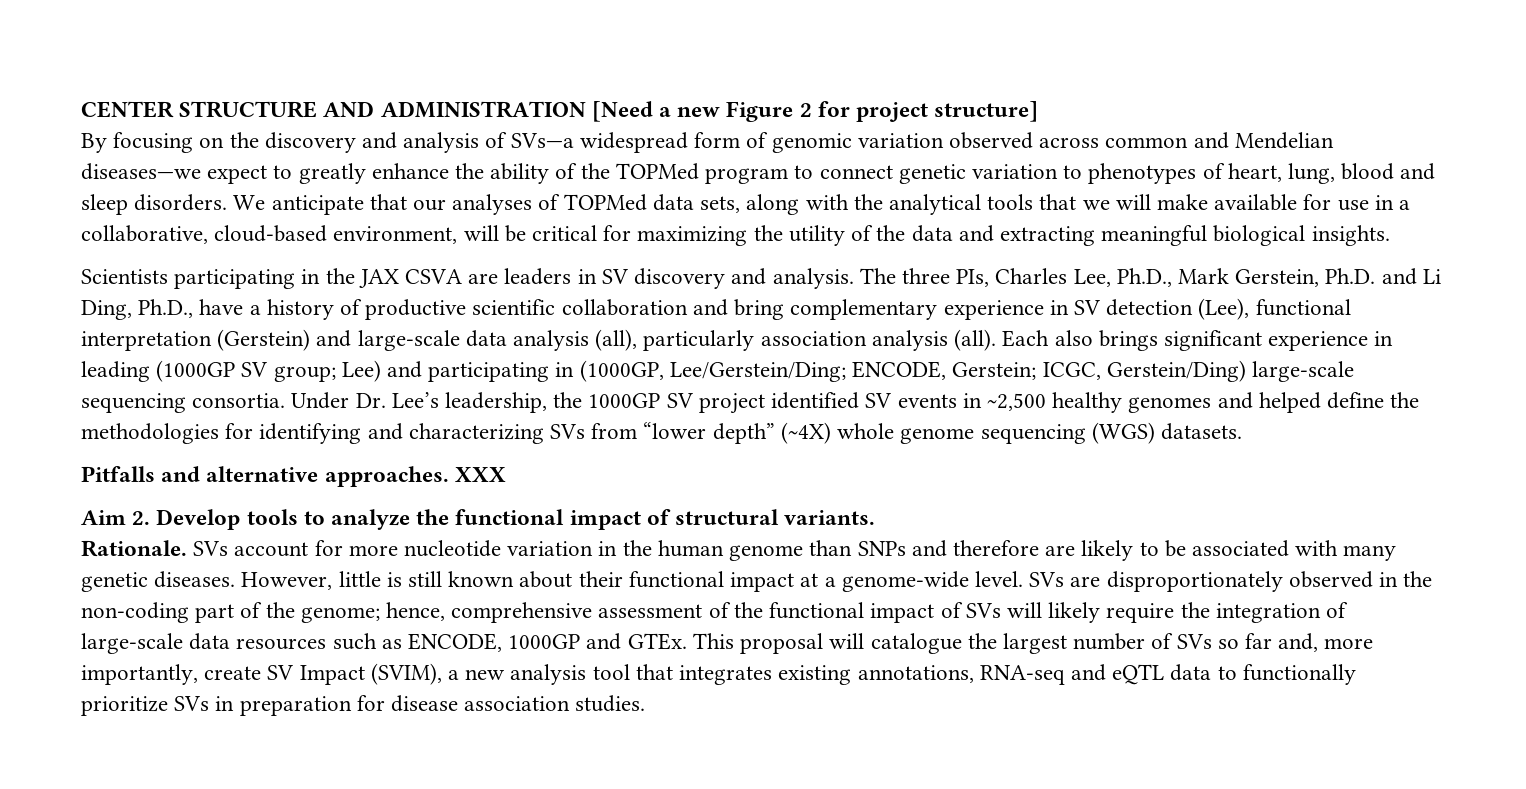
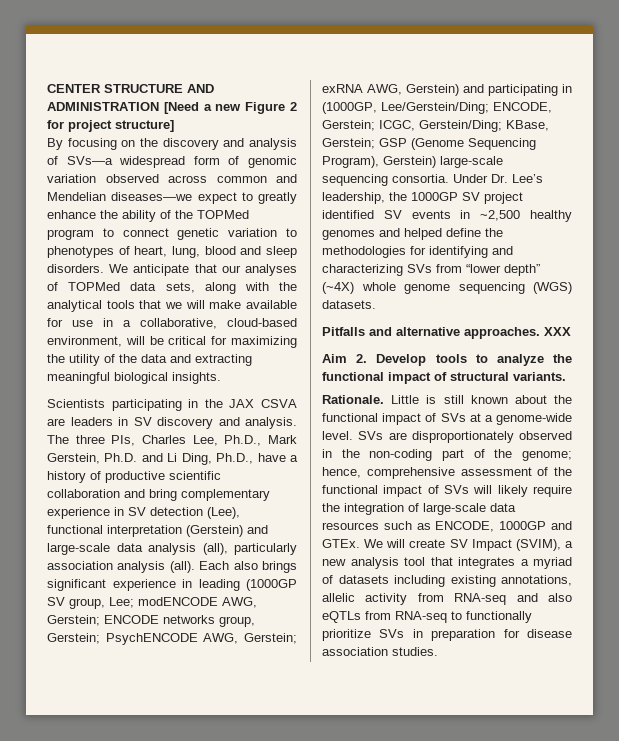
[273,360,381,382] group; Lee) -> [69,597,257,609] [47,615,255,627] [47,633,297,645] [322,84,459,96] group, Lee; modENCODE AWG, Gerstein; ENCODE networks group, Gerstein; PsychENCODE AWG, Gerstein; exRNA AWG, Gerstein)
[1106,360,1246,382] Gerstein/Ding) -> [419,120,549,132] [322,138,536,150] [322,156,436,168] Gerstein/Ding; KBase, Gerstein; GSP (Genome Sequencing Program), Gerstein)
[193,540,1397,561] [81,571,381,592] SVs account for more nucleotide variation in the human genome than SNPs and therefore are likely to be associated with many genetic diseases. However, little -> [391,395,420,404] Little
[578,571,795,592] their functional impact -> [554,395,572,404] [322,413,466,425] the functional impact of SVs
[692,633,1374,654] [81,664,198,685] This proposal will catalogue the largest number of SVs so far and, more importantly, -> [364,539,406,548] We will
[778,664,1212,685] existing annotations, RNA-seq and eQTL data -> [520,557,572,569] [322,575,572,587] [322,593,572,605] [322,611,447,623] a myriad of datasets including existing annotations, allelic activity from RNA-seq and also eQTLs from RNA-seq

